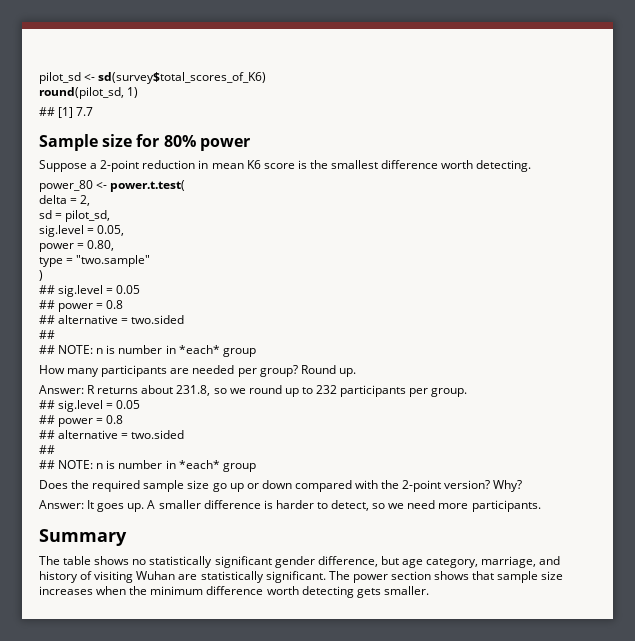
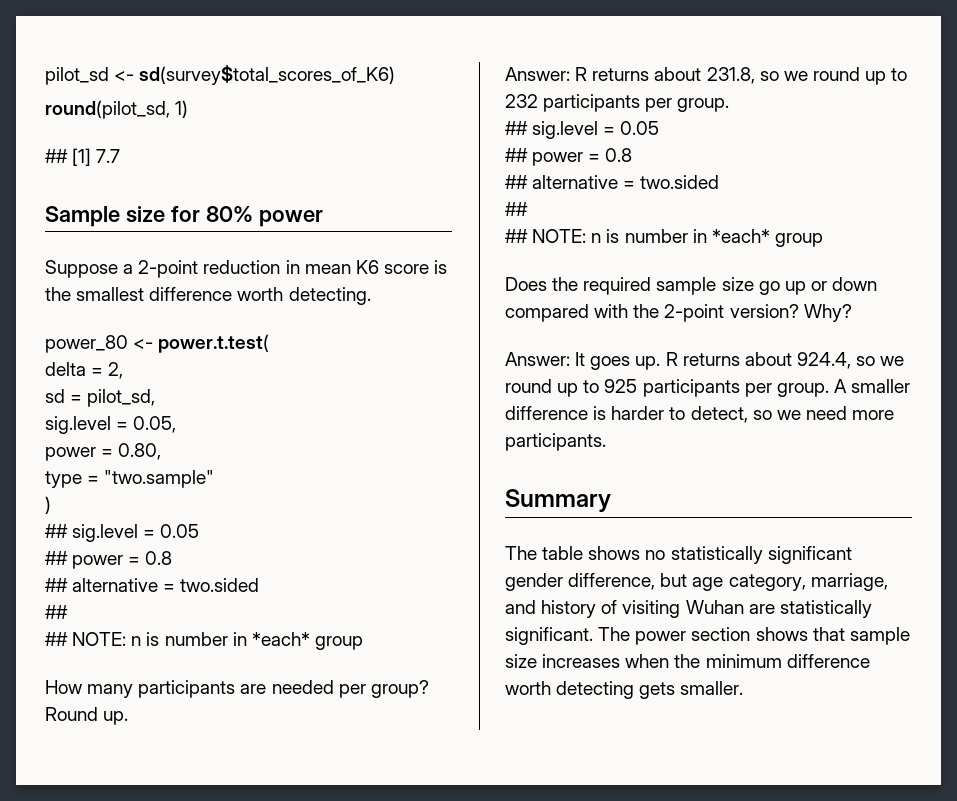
(145, 507) none -> [665,352,905,369] [505,379,829,397] R returns about 924.4, so we round up to 925 participants per group.

